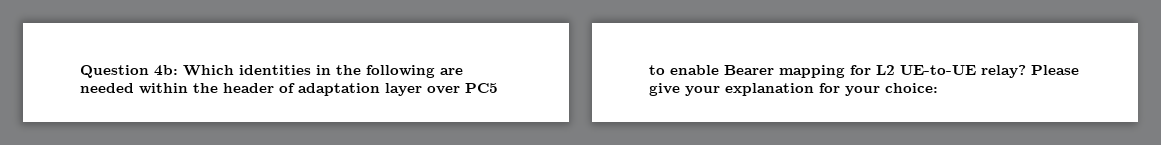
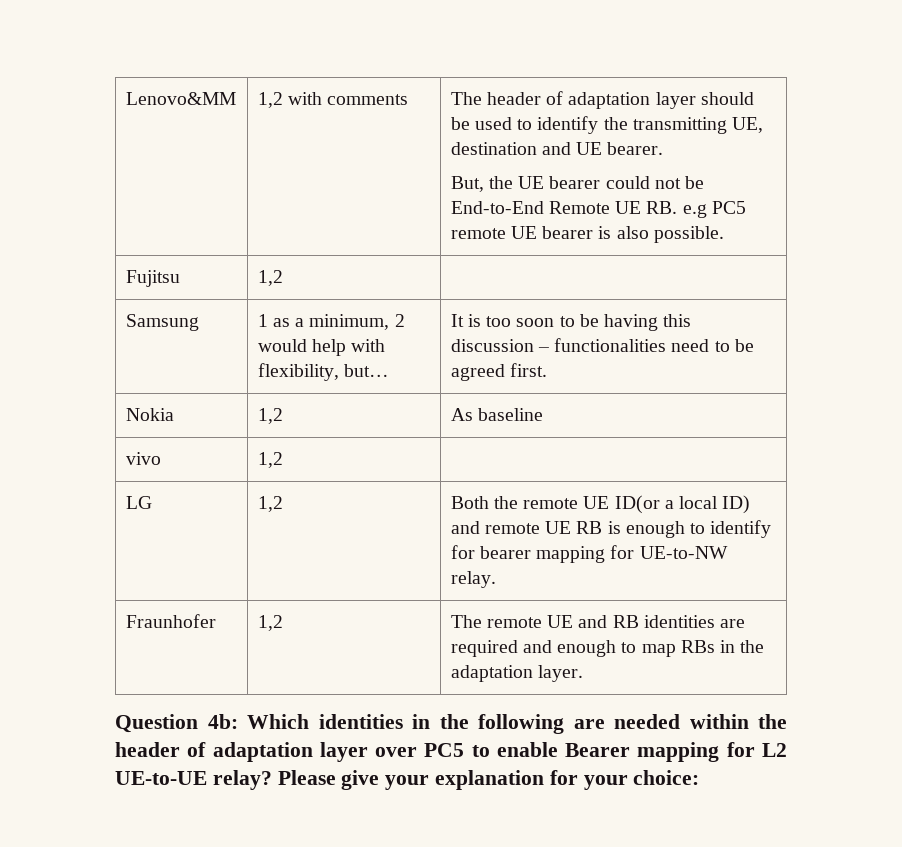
(80, 71) none -> [125,92,236,105] [257,92,409,108] [450,91,754,109] [450,116,764,134] [450,142,664,155] [450,176,705,192] [450,201,746,218] [450,226,724,243] [125,270,180,287] [257,270,283,286] [125,314,199,331] [257,314,405,330] [257,339,386,356] [257,363,389,381] [450,314,692,331] [450,338,754,352] [450,363,547,381] [125,408,174,421] [257,408,283,424] [450,408,543,421] [125,452,161,465] [257,452,283,468] [125,496,152,509] [257,496,283,512] [450,495,751,514] [450,520,772,538] [450,545,728,563] [450,571,496,588] [125,614,216,628] [257,615,283,631] [450,615,746,628] [450,640,765,657] [450,665,583,682] Lenovo&MM | 1,2 with comments | The header of adaptation layer should be used to identify the transmitting UE, destination and UE bearer. // But, the UE bearer could not be End-to-End Remote UE RB. e.g PC5 remote UE bearer is also possible. // Fujitsu | 1,2 | // Samsung | 1 as a minimum, 2 would help with flexibility, but… | It is too soon to be having this discussion – functionalities need to be agreed first. // Nokia | 1,2 | As baseline // vivo | 1,2 | // LG | 1,2 | Both the remote UE ID(or a local ID) and remote UE RB is enough to identify for bearer mapping for UE-to-NW relay. // Fraunhofer | 1,2 | The remote UE and RB identities are required and enough to map RBs in the adaptation layer. //

